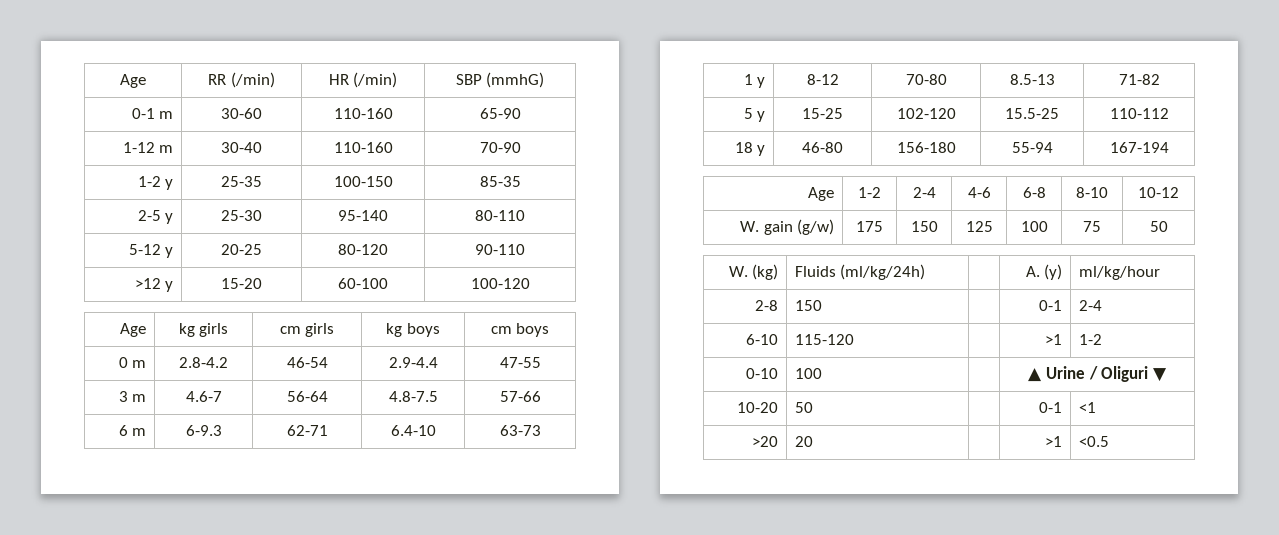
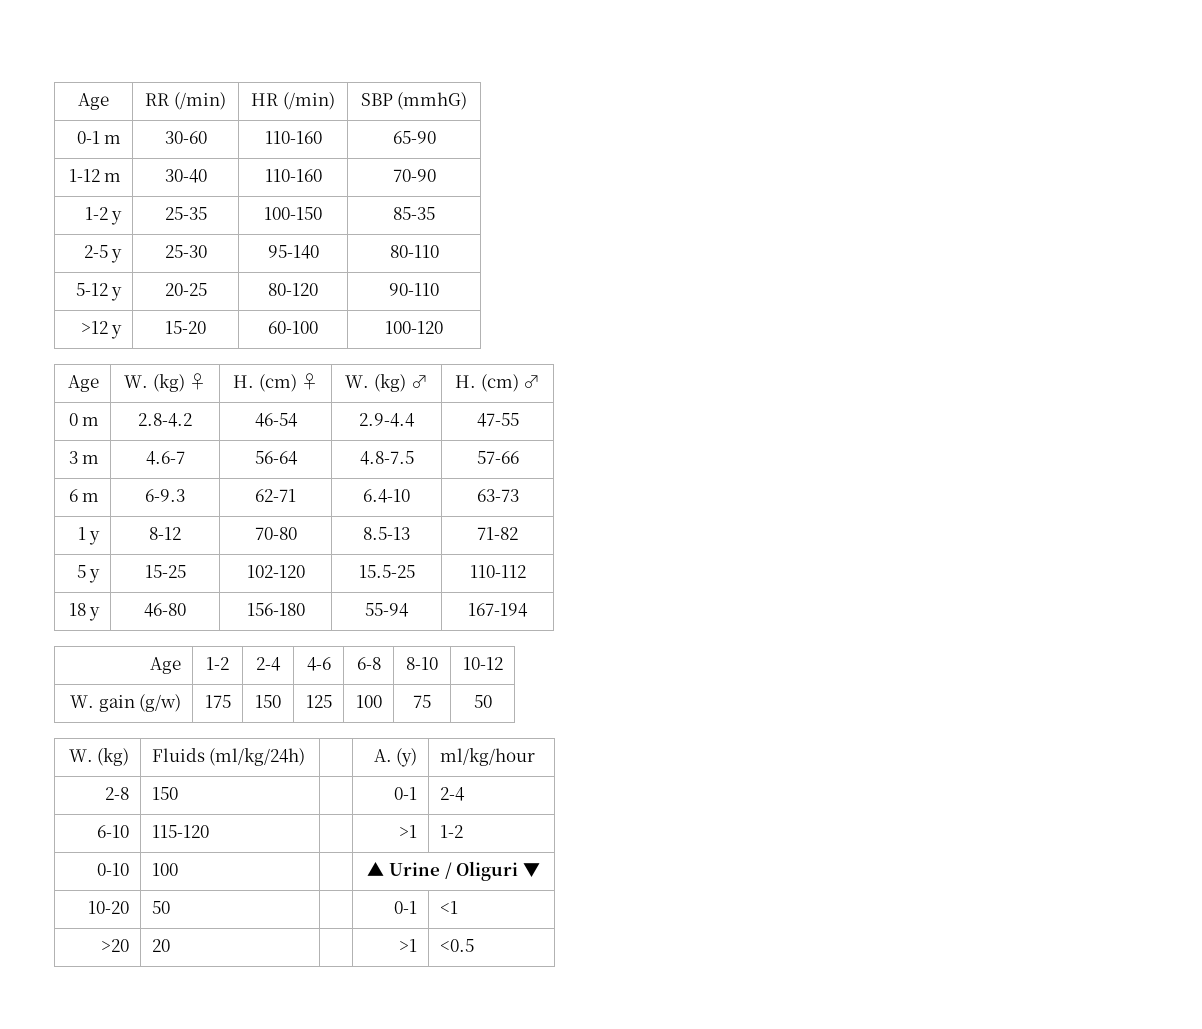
[178,323,229,337] [279,323,335,337] [386,323,440,337] [490,323,550,337] kg girls | cm girls | kg boys | cm boys -> [123,373,207,392] [232,373,319,392] [345,374,428,392] [454,374,541,392] W. (kg) ♀ | H. (cm) ♀ | W. (kg) ♂ | H. (cm) ♂

